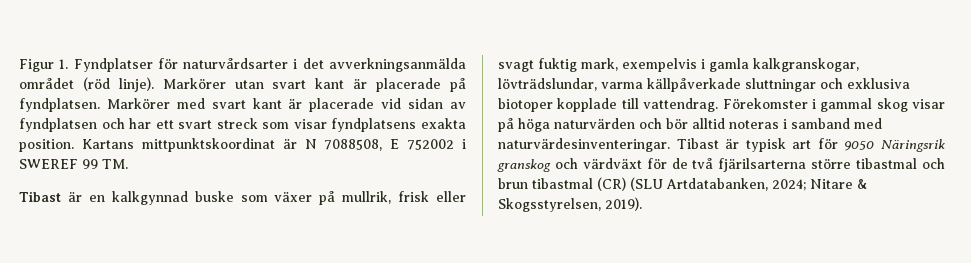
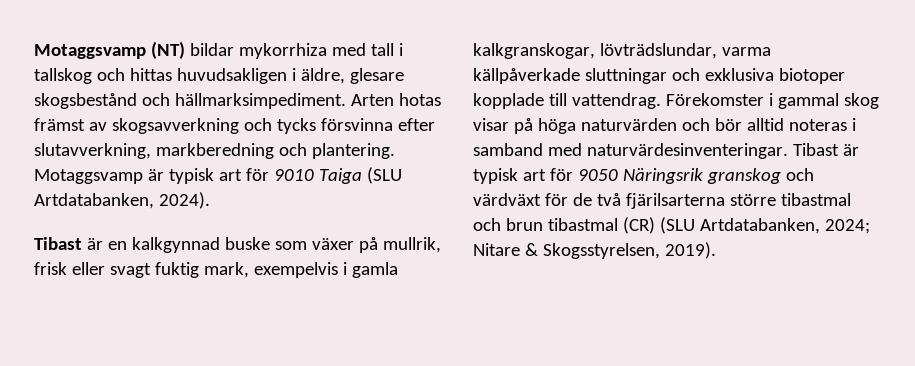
[19,58,466,72] [19,77,467,92] [19,98,467,112] [19,118,466,132] [19,138,466,152] [19,159,128,169] Figur 1. Fyndplatser för naturvårdsarter i det avverkningsanmälda området (röd linje). Markörer utan svart kant är placerade på fyndplatsen. Markörer med svart kant är placerade vid sidan av fyndplatsen och har ett svart streck som visar fyndplatsens exakta position. Kartans mittpunktskoordinat är N 7088508, E 752002 i SWEREF 99 TM. -> [34,41,403,59] [34,68,404,84] [34,93,441,109] [34,118,435,134] [34,143,395,159] [34,167,402,184] [34,192,210,209] Motaggsvamp (NT) bildar mykorrhiza med tall i tallskog och hittas huvudsakligen i äldre, glesare skogsbestånd och hällmarksimpediment. Arten hotas främst av skogsavverkning och tycks försvinna efter slutavverkning, markberedning och plantering. Motaggsvamp är typisk art för 9010 Taiga (SLU Artdatabanken, 2024).

